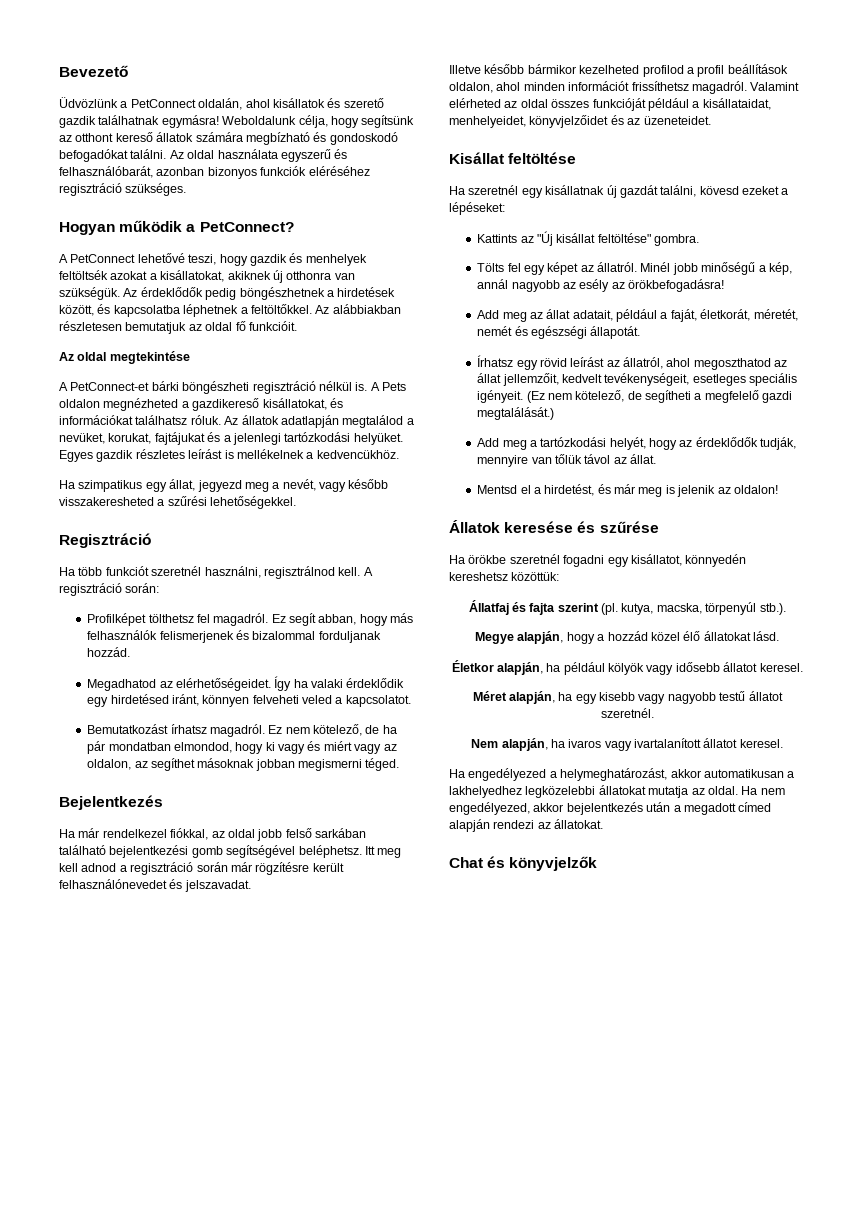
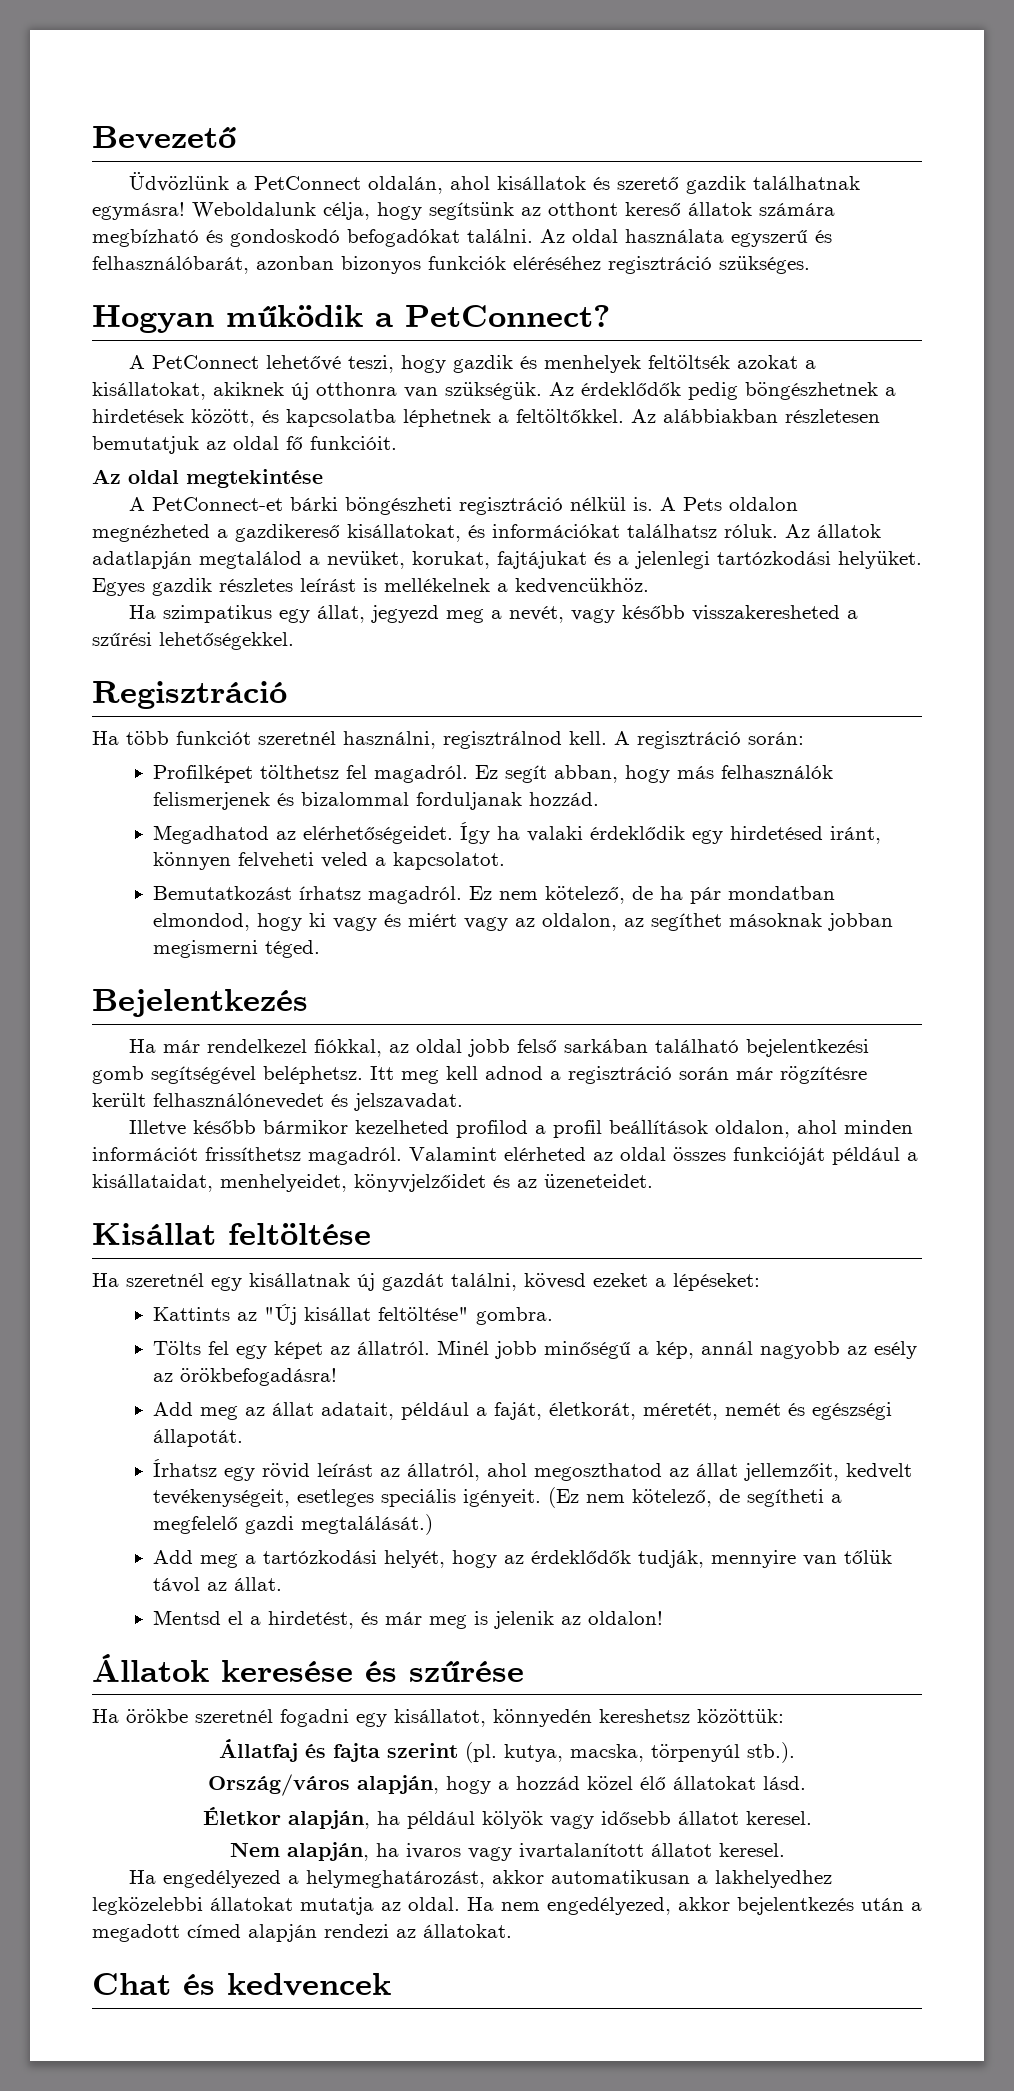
[475,632,514,644] Megye -> [208,1774,350,1796] Ország/város
[472,691,783,704] [600,708,654,718] // Méret alapján, ha egy kisebb vagy nagyobb testű állatot szeretnél. -> (812, 1818) none
[509,856,598,871] könyvjelzők -> [227,1973,391,1996] kedvencek

